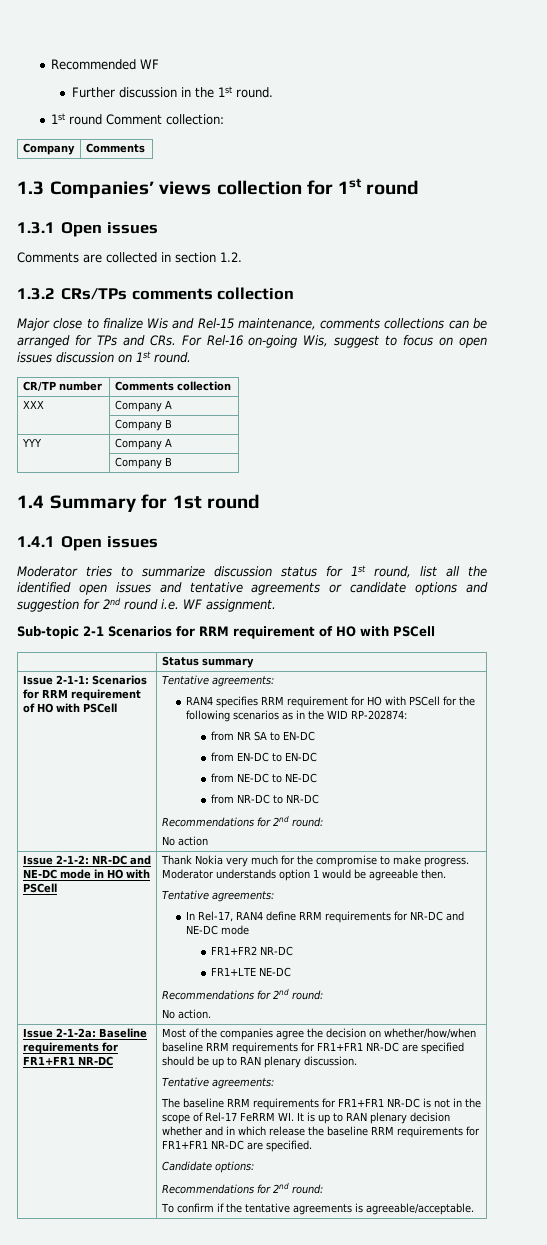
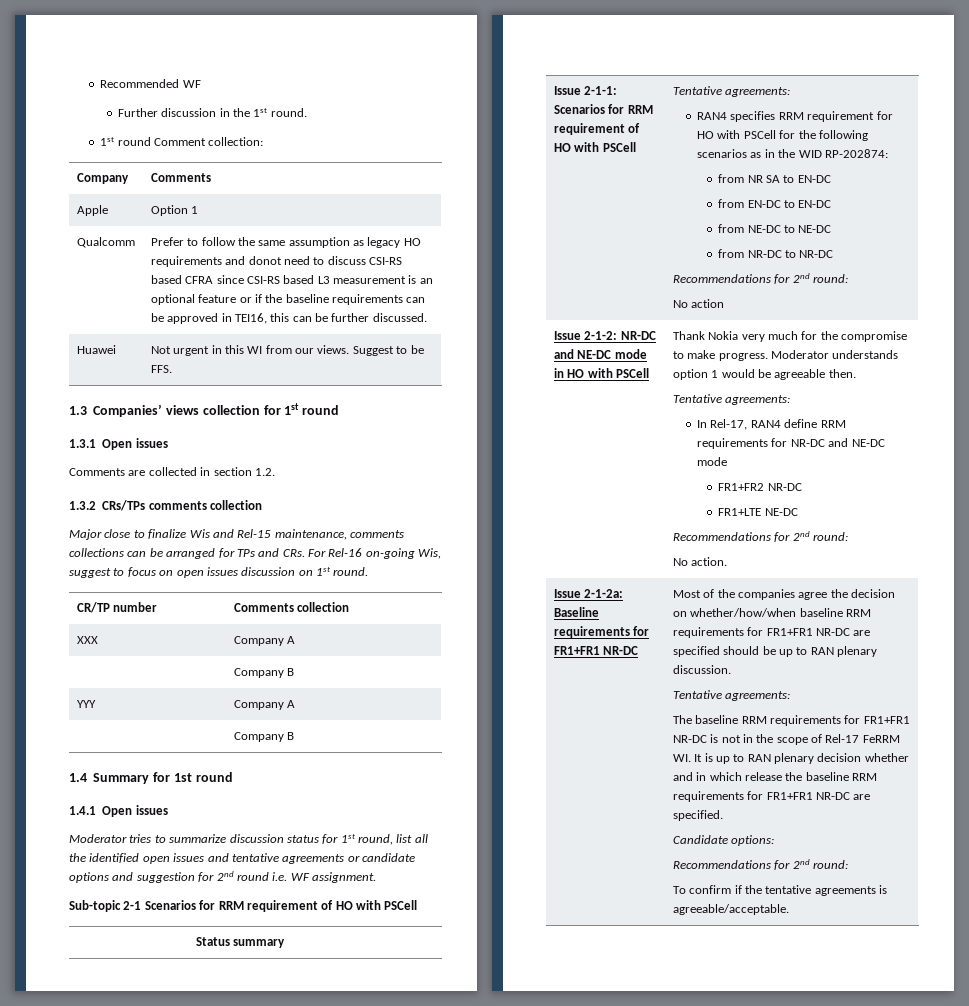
(145, 148) none -> [76,205,108,216] [150,205,199,216] [76,237,135,248] [150,237,421,248] [150,256,403,267] [150,275,433,284] [150,294,426,305] [150,313,427,324] [76,345,116,354] [150,345,424,356] [150,365,172,373] // Apple | Option 1 // Qualcomm | Prefer to follow the same assumption as legacy HO requirements and donot need to discuss CSI-RS based CFRA since CSI-RS based L3 measurement is an optional feature or if the baseline requirements can be approved in TEI16, this can be further discussed. // Huawei | Not urgent in this WI from our views. Suggest to be FFS.

